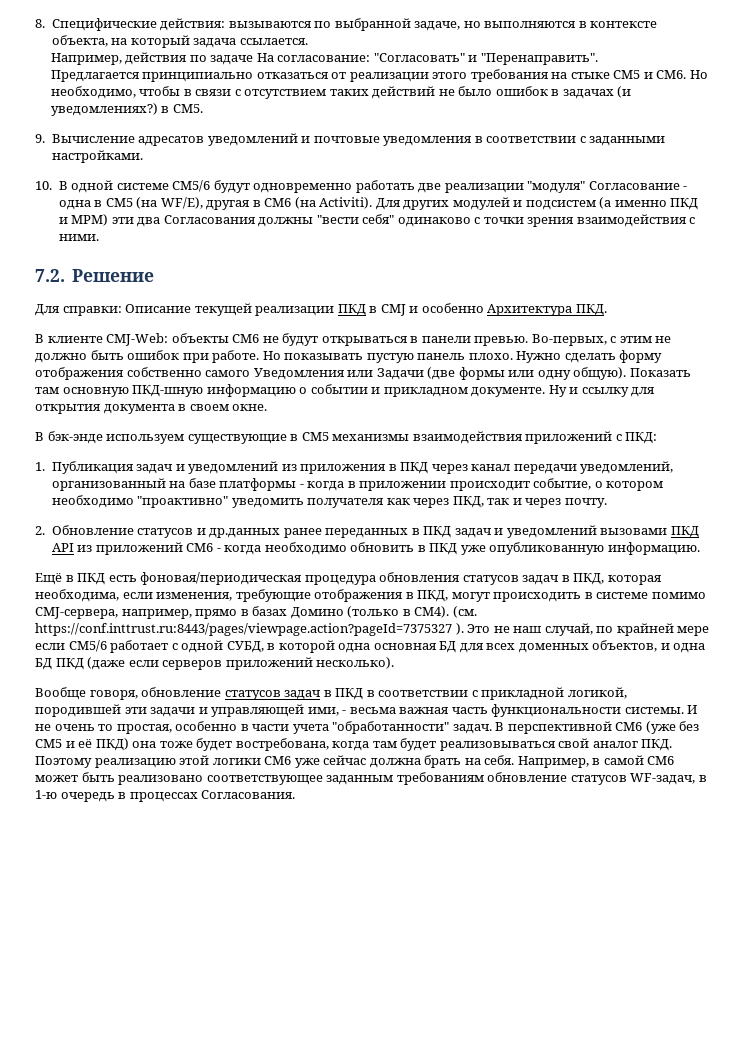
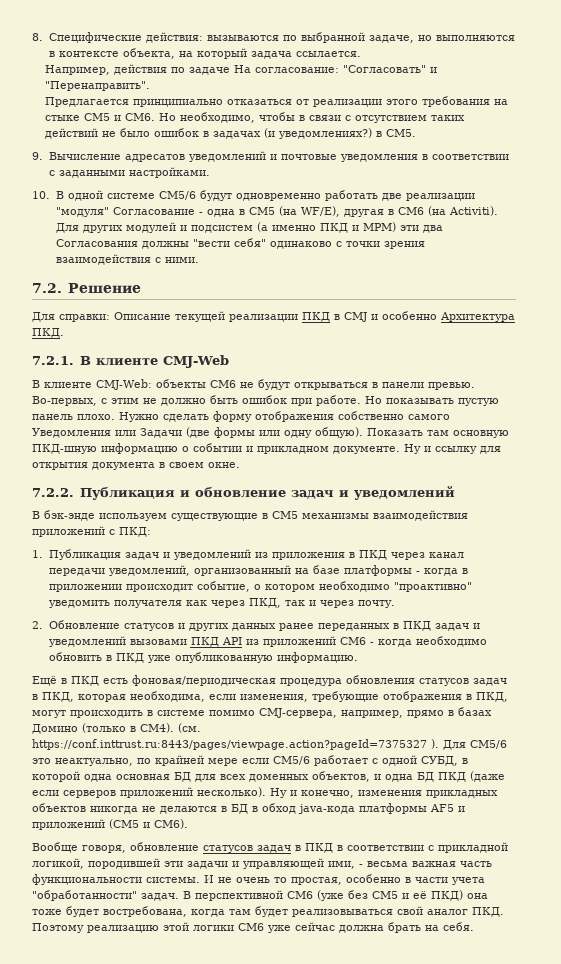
(607, 310) none -> [32,355,230,368] // 7.2.1. В клиенте CMJ-Web
(268, 407) none -> [32,486,455,500] // 7.2.2. Публикация и обновление задач и уведомлений
[209,528,281,538] др.данных -> [188,623,276,631] других данных
[467,623,593,636] Это не наш случай, -> [443,740,507,750] [32,758,133,766] Для СМ5/6 это неактуально,
(395, 663) none -> [270,788,498,798] [32,803,465,814] [32,819,188,830] Ну и конечно, изменения прикладных объектов никогда не делаются в БД в обход java-кода платформы AF5 и приложений (СМ5 и СМ6).
[517,755,675,768] [35,772,707,785] [35,790,296,802] Например, в самой СМ6 может быть реализовано соответствующее заданным требованиям обновление статусов WF-задач, в 1-ю очередь в процессах Согласования. -> (474, 926) none

